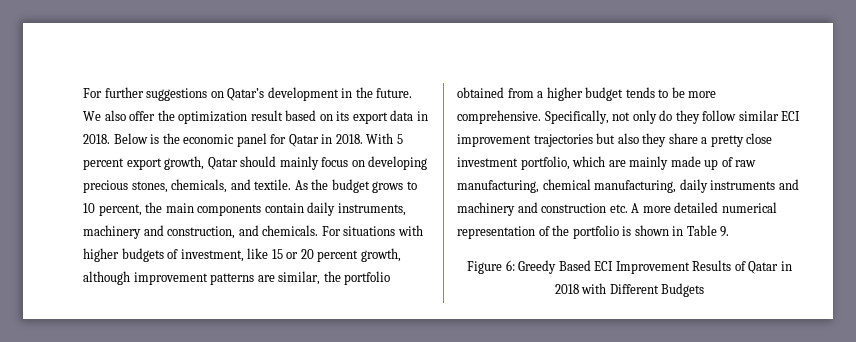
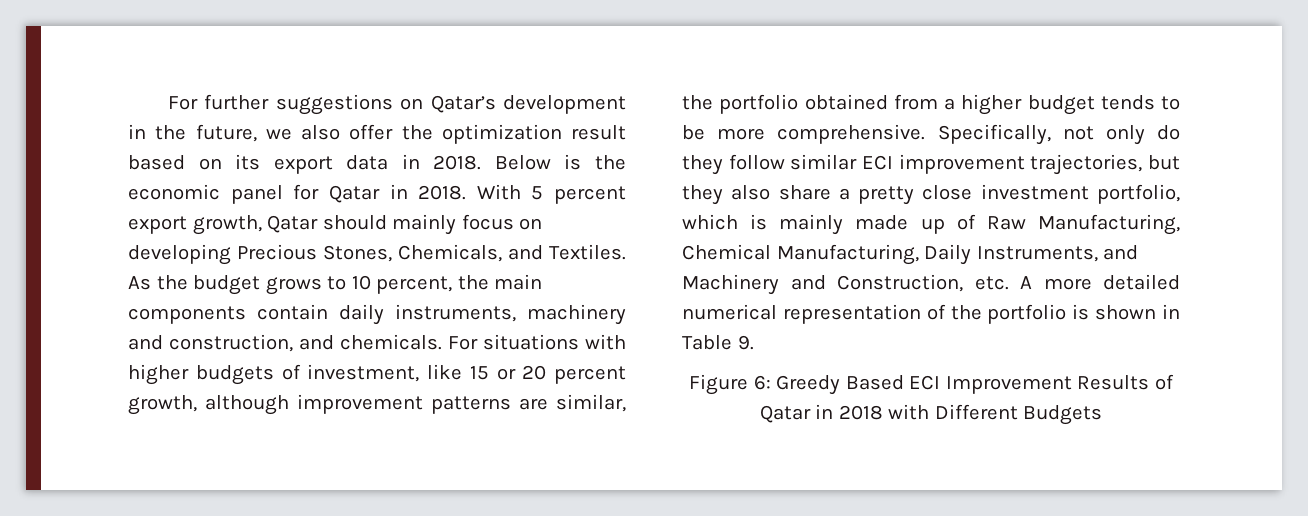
[376,88,413,98] [83,111,101,121] future. We -> [195,124,292,142] future, we
[83,179,292,193] precious stones, chemicals, and textile. -> [237,244,626,262] Precious Stones, Chemicals, and Textiles.
[533,133,667,147] trajectories but also they -> [1030,154,1180,175] [682,185,771,205] trajectories, but they also
[608,160,626,167] are -> [750,214,768,230] is
[735,160,757,167] [457,179,799,193] [457,202,607,216] raw manufacturing, chemical manufacturing, daily instruments and machinery and construction -> [986,214,1180,235] [682,244,1139,265] [682,274,963,295] Raw Manufacturing, Chemical Manufacturing, Daily Instruments, and Machinery and Construction,

